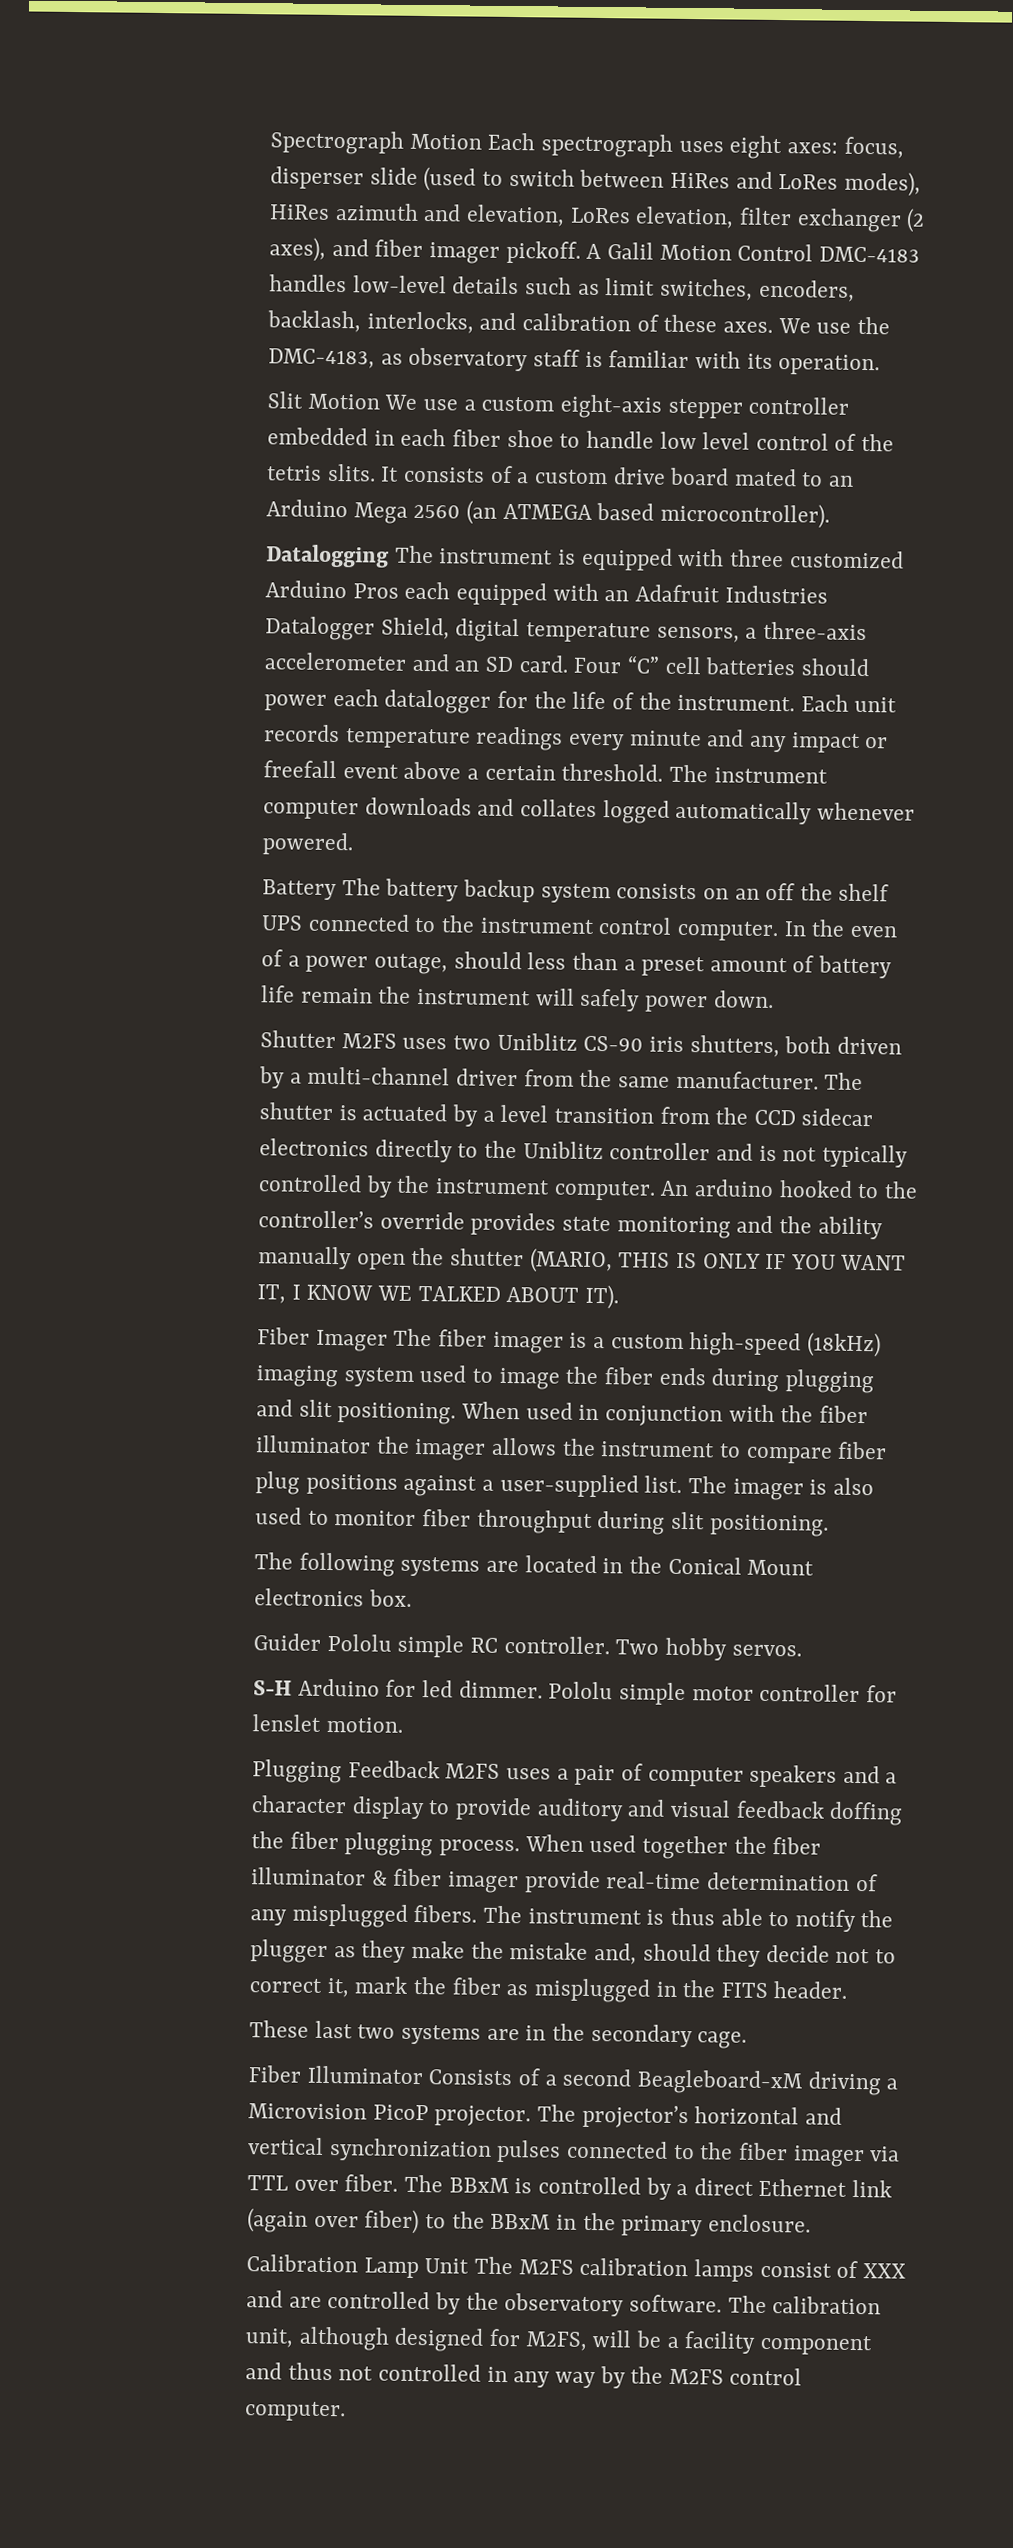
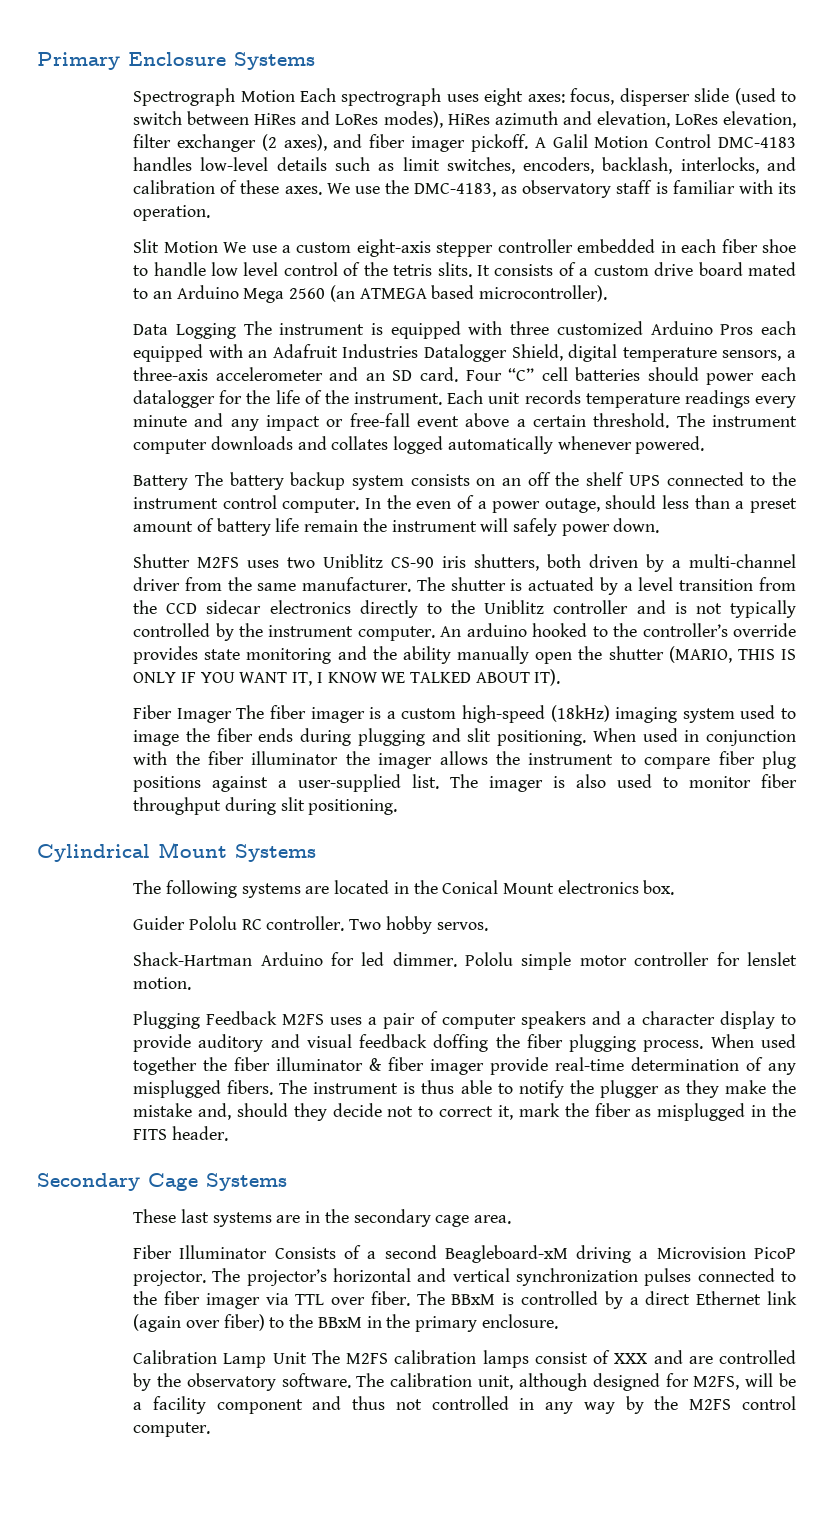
(270, 142) none -> [37,52,315,70] Primary Enclosure Systems //
[266,544,390,568] Datalogging -> [133,323,236,339] Data Logging
[263,760,338,779] freefall -> [349,413,410,427] free-fall
(829, 1525) none -> [37,842,316,862] // Cylindrical Mount Systems
[397,1634,465,1658] simple -> (237, 923) none
[253,1680,293,1696] S-H -> [133,952,253,966] Shack-Hartman
(848, 1990) none -> [37,1173,287,1191] // Secondary Cage Systems
[357,2024,396,2039] two -> (209, 1216) none
[697,2031,748,2049] cage. -> [435,1215,511,1227] cage area.

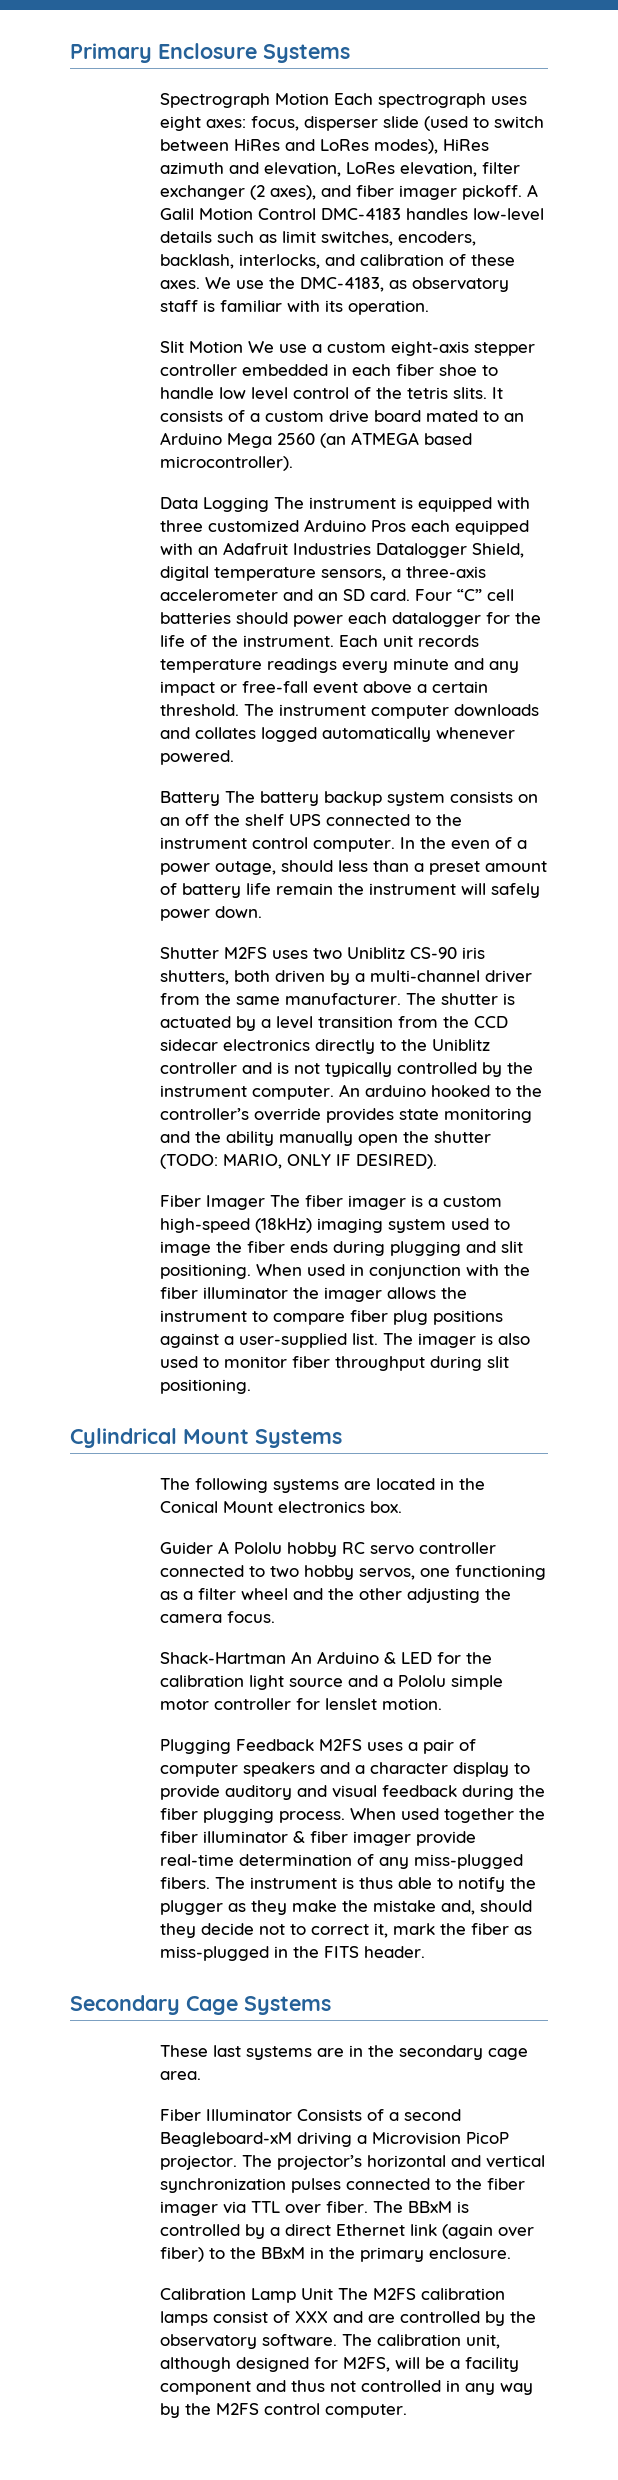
[668,646,796,663] [133,669,561,686] (MARIO, THIS IS ONLY IF YOU WANT IT, I KNOW WE TALKED ABOUT IT). -> [160,1153,438,1169] (TODO: MARIO, ONLY IF DESIRED).
[188,916,488,934] [133,952,457,967] Pololu RC controller. Two hobby servos. // Shack-Hartman Arduino for led dimmer. -> [218,1541,497,1557] [160,1565,547,1580] [160,1588,512,1603] [160,1611,276,1623] [160,1651,493,1664] [160,1675,394,1690] A Pololu hobby RC servo controller connected to two hobby servos, one functioning as a filter wheel and the other adjusting the camera focus. // Shack-Hartman An Arduino & LED for the calibration light source and a
[433,1034,489,1052] doffing -> [462,1785,515,1800] during
[133,1080,222,1098] misplugged -> [414,1854,524,1869] miss-plugged
[657,1103,746,1121] misplugged -> [160,1946,270,1961] miss-plugged

